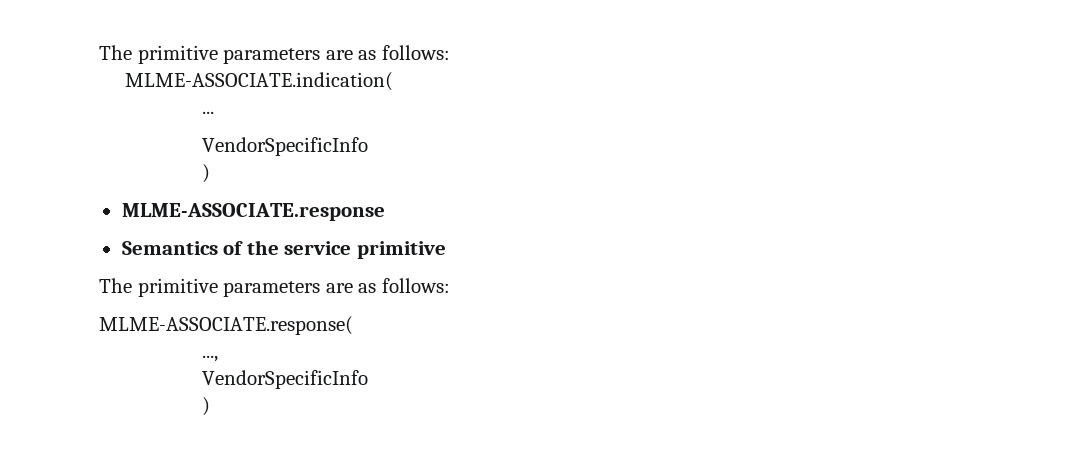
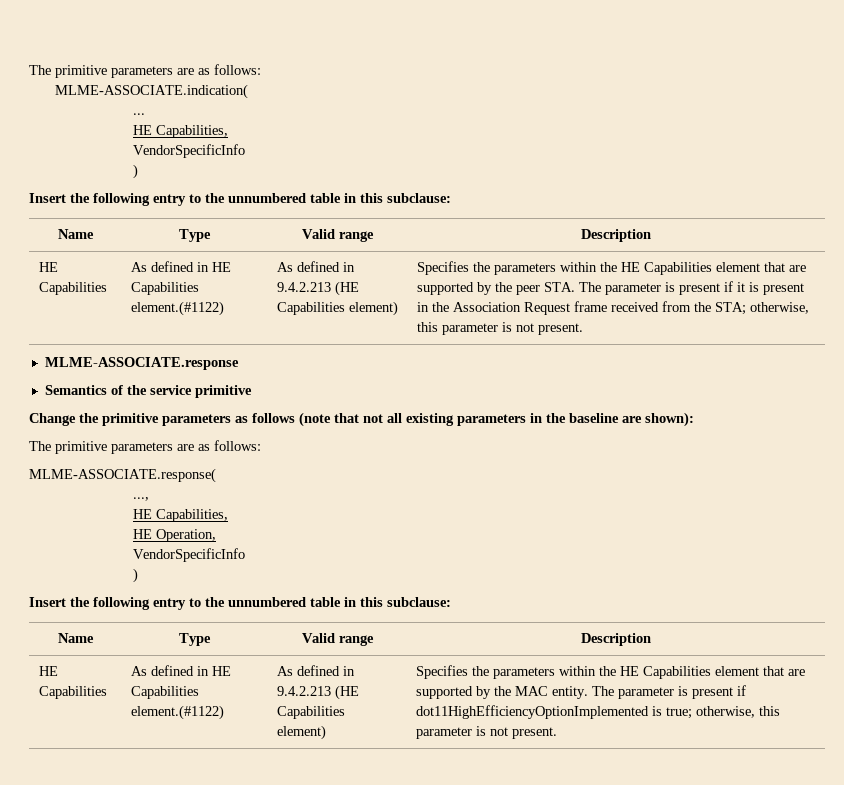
[202,137,369,156] [202,164,211,183] // VendorSpecificInfo // ) -> [133,125,229,138] [133,144,246,158] [133,164,139,179] [29,193,451,206] [58,229,94,239] [179,229,211,242] [302,229,374,242] [581,229,651,242] [38,262,58,272] [38,282,107,295] [130,261,231,272] [130,282,199,295] [130,301,224,316] [276,261,355,272] [276,281,359,296] [276,301,398,316] [416,261,806,275] [416,281,804,295] [416,301,809,315] [416,322,583,335] // HE Capabilities, // VendorSpecificInfo // ) // Insert the following entry to the unnumbered table in this subclause: // Name | Type | Valid range | Description // HE Capabilities | As defined in HE Capabilities element.(#1122) | As defined in 9.4.2.213 (HE Capabilities element) | Specifies the parameters within the HE Capabilities element that are supported by the peer STA. The parameter is present if it is present in the Association Request frame received from the STA; otherwise, this parameter is not present.
(446, 250) none -> [29,412,694,427] // Change the primitive parameters as follows (note that not all existing parameters in the baseline are shown):
[202,370,369,389] [202,397,211,416] VendorSpecificInfo // ) -> [133,509,229,522] [133,529,217,542] [133,548,246,562] [133,568,139,583] [29,597,451,610] [58,633,94,643] [179,633,211,646] [301,633,374,646] [580,633,651,646] [38,666,58,676] [38,686,107,699] [130,665,231,676] [130,686,199,699] [130,705,224,720] [276,665,355,676] [276,685,359,700] [276,706,345,719] [276,725,326,740] [415,665,805,679] [415,685,746,699] [415,705,780,719] [415,726,557,739] HE Capabilities, // HE Operation, // VendorSpecificInfo // ) // Insert the following entry to the unnumbered table in this subclause: // Name | Type | Valid range | Description // HE Capabilities | As defined in HE Capabilities element.(#1122) | As defined in 9.4.2.213 (HE Capabilities element) | Specifies the parameters within the HE Capabilities element that are supported by the MAC entity. The parameter is present if dot11HighEfficiencyOptionImplemented is true; otherwise, this parameter is not present.

